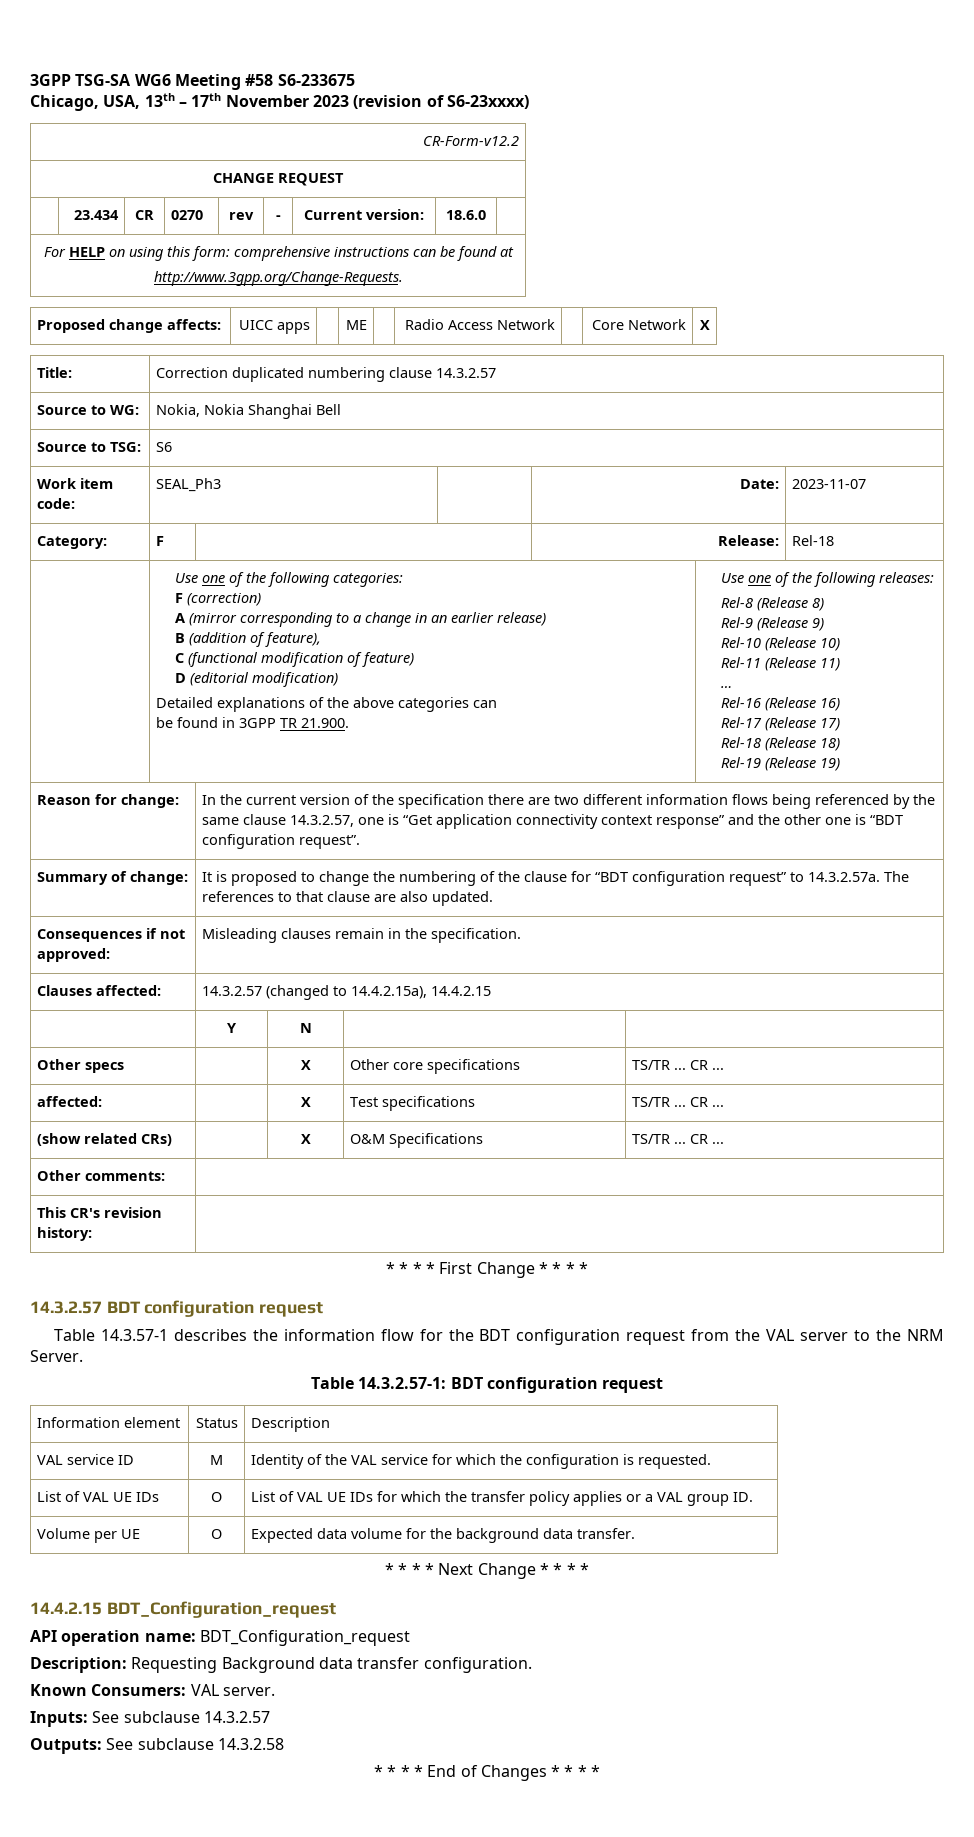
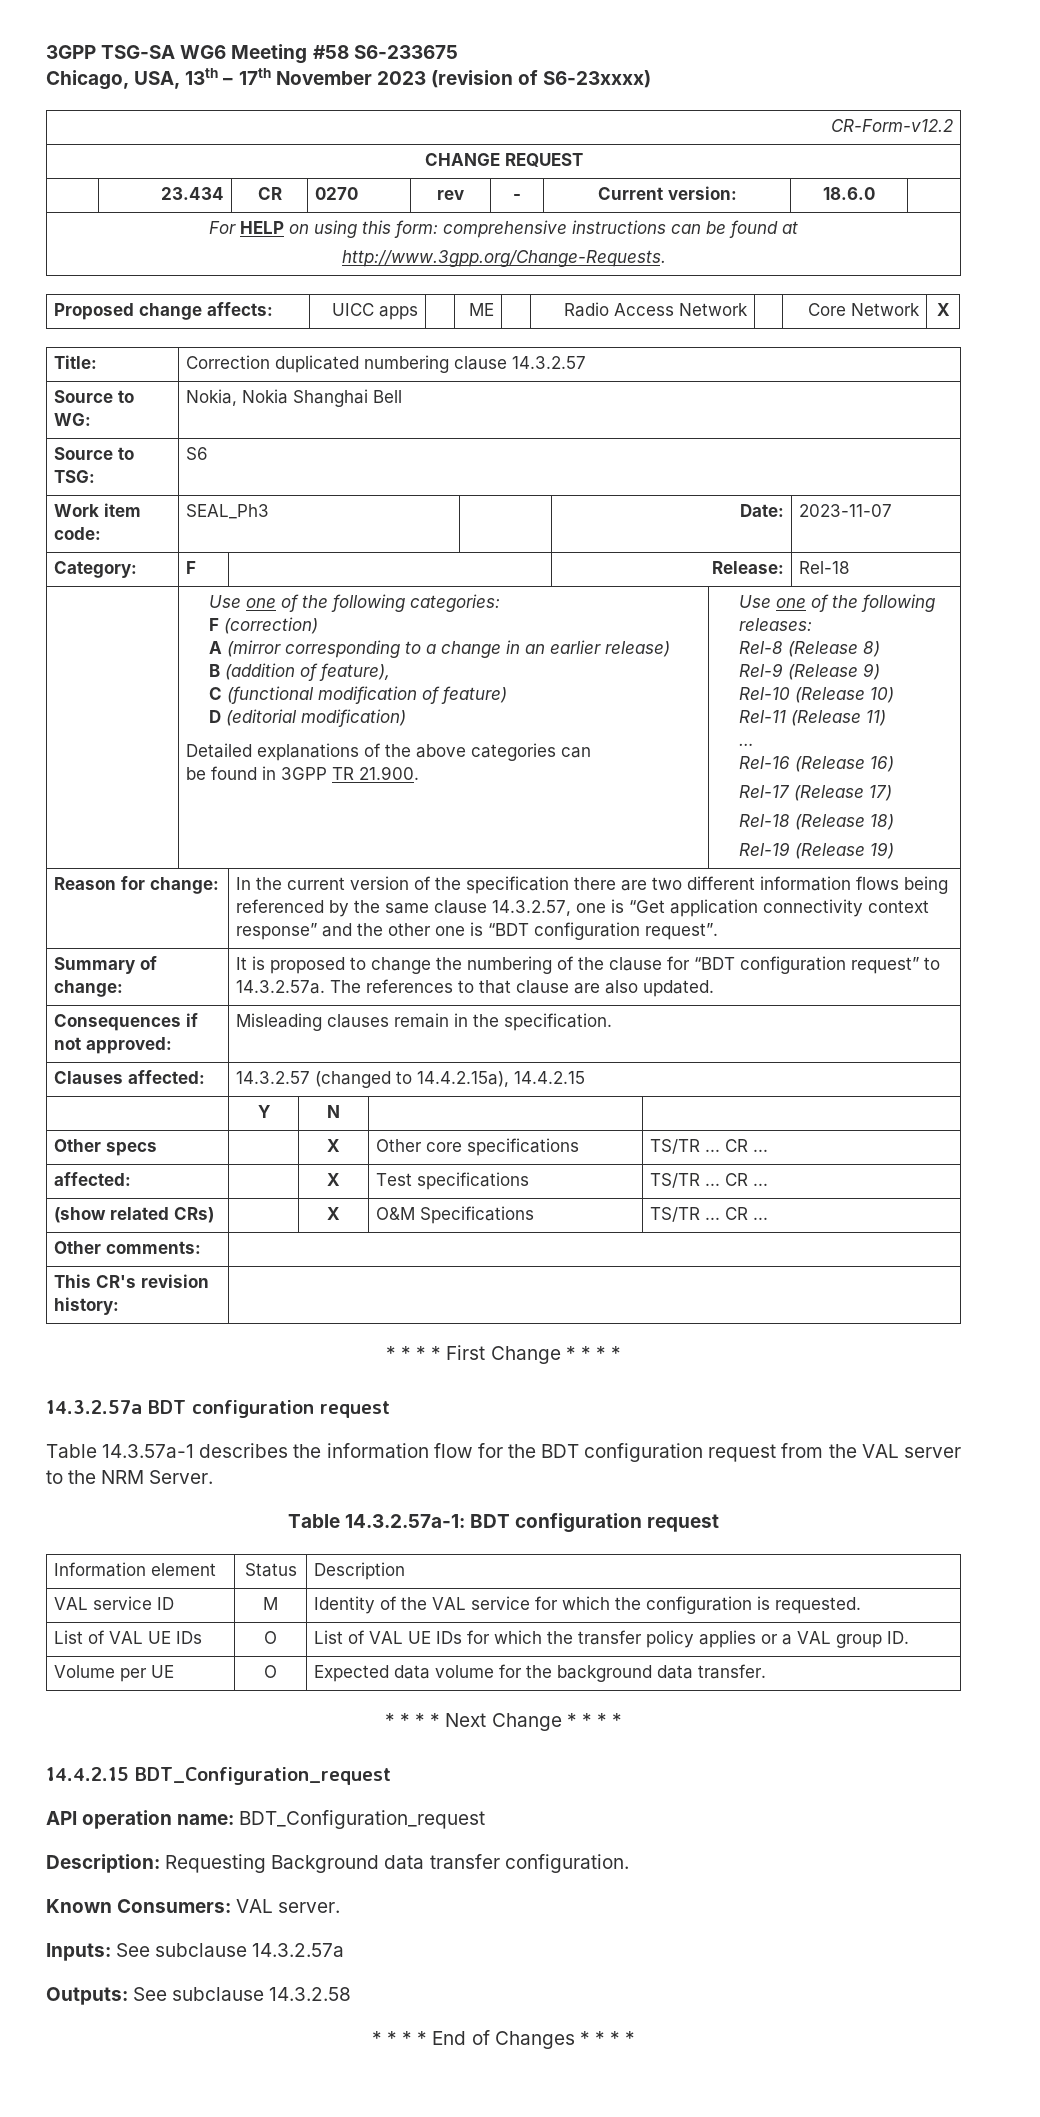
[30,1301,102,1314] 14.3.2.57 -> [46,1400,142,1414] 14.3.2.57a
[100,1329,168,1341] 14.3.57-1 -> [102,1444,195,1458] 14.3.57a-1
[358,1377,447,1389] 14.3.2.57-1: -> [344,1514,465,1528] 14.3.2.57a-1:
[203,1711,270,1723] 14.3.2.57 -> [252,1943,345,1957] 14.3.2.57a

